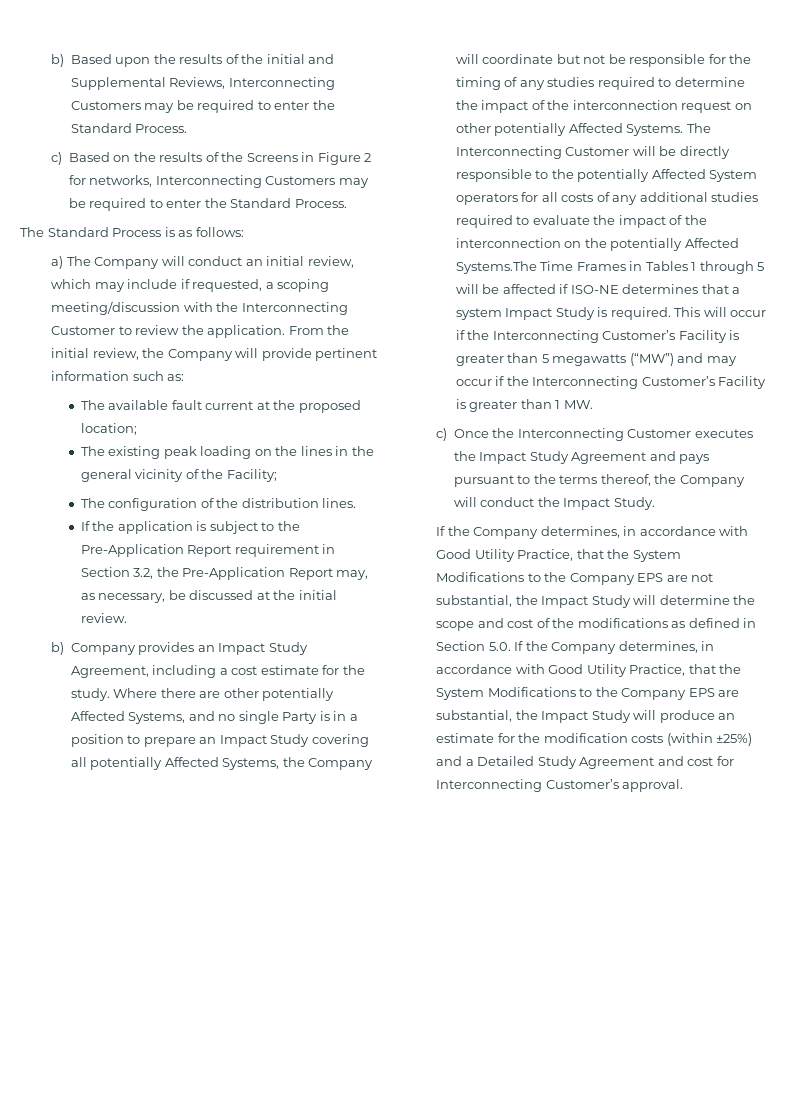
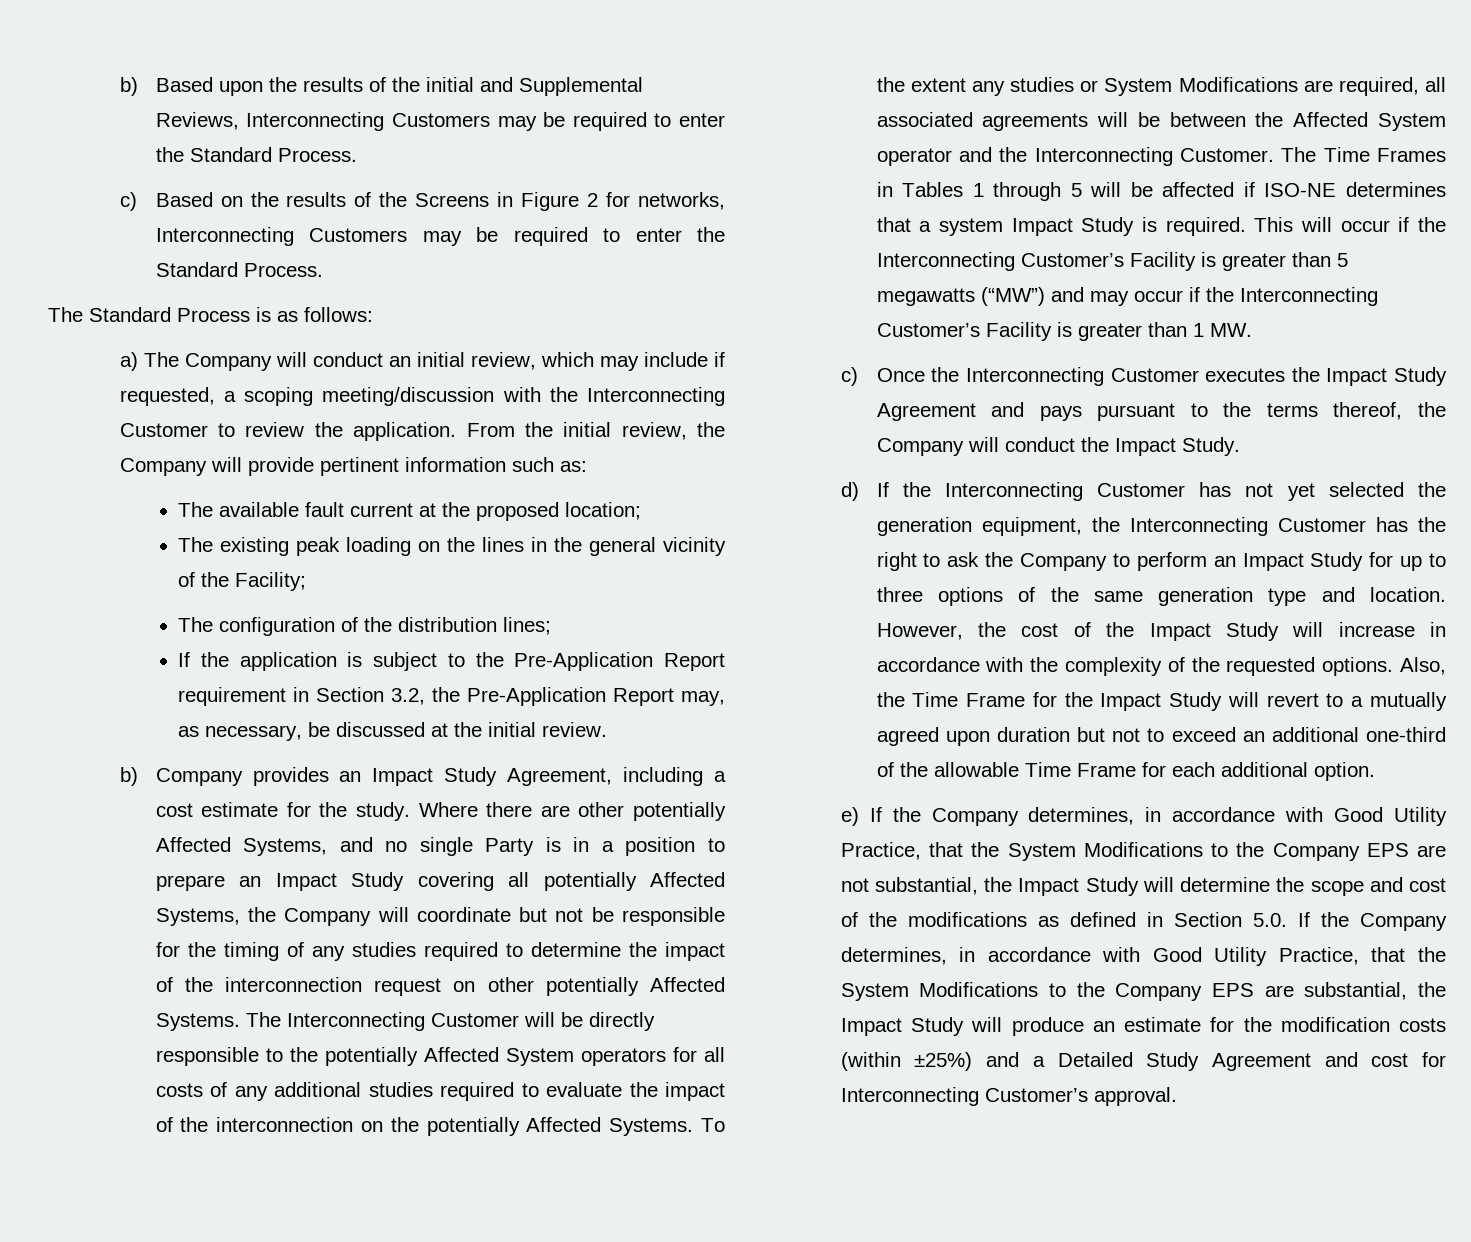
[322,498,357,508] lines. -> [503,617,552,635] lines;
[455,261,537,274] Systems.The -> [609,1118,725,1136] [876,77,1447,96] [876,112,1446,131] [876,147,1317,166] Systems. To the extent any studies or System Modifications are required, all associated agreements will be between the Affected System operator and the Interconnecting Customer. The
(655, 503) none -> [840,482,1446,501] [876,517,1447,536] [876,552,1446,571] [876,587,1446,606] [876,622,1446,641] [876,657,1446,676] [876,692,1447,711] [876,727,1447,746] [876,762,1375,781] [840,807,859,826] d) If the Interconnecting Customer has not yet selected the generation equipment, the Interconnecting Customer has the right to ask the Company to perform an Impact Study for up to three options of the same generation type and location. However, the cost of the Impact Study will increase in accordance with the complexity of the requested options. Also, the Time Frame for the Impact Study will revert to a mutually agreed upon duration but not to exceed an additional one-third of the allowable Time Frame for each additional option. // e)

